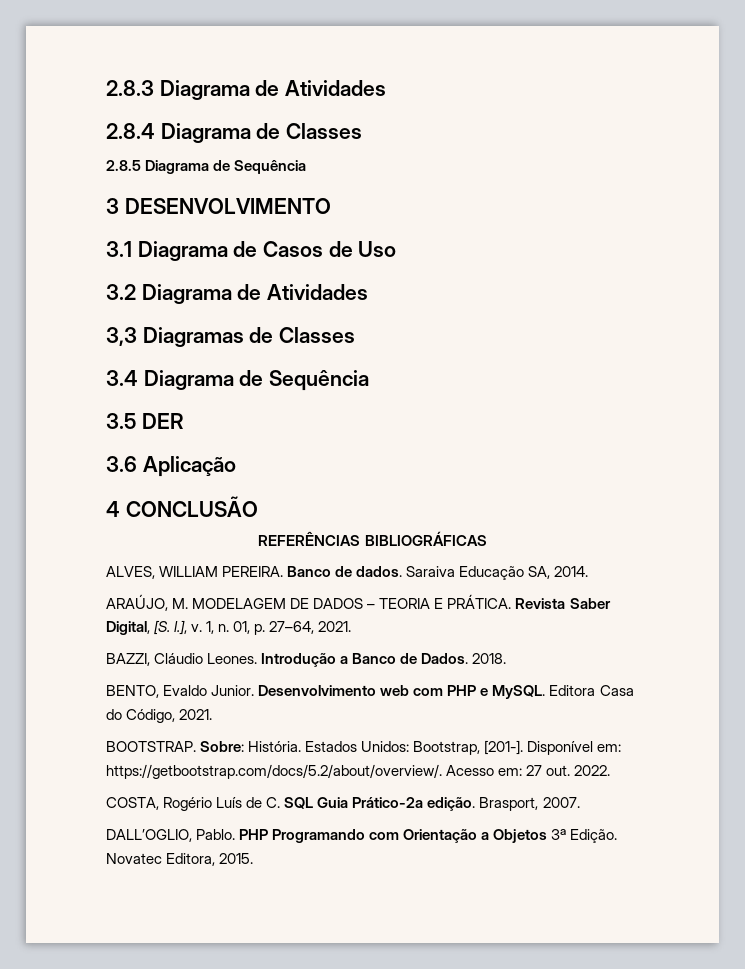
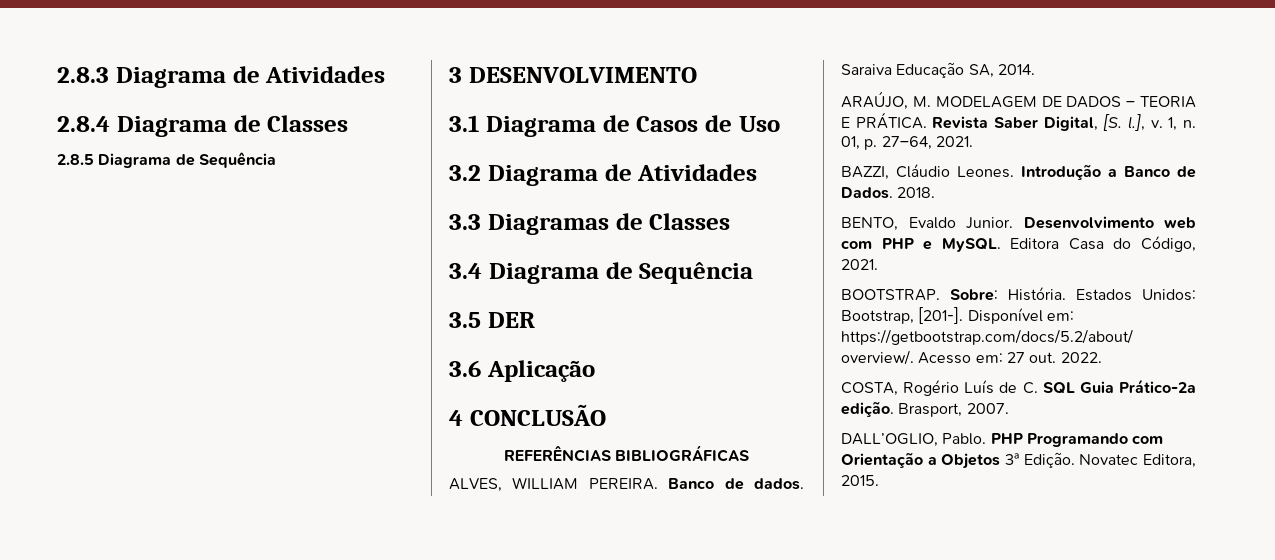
[106,327,137,346] 3,3 -> [449,214,481,230] 3.3

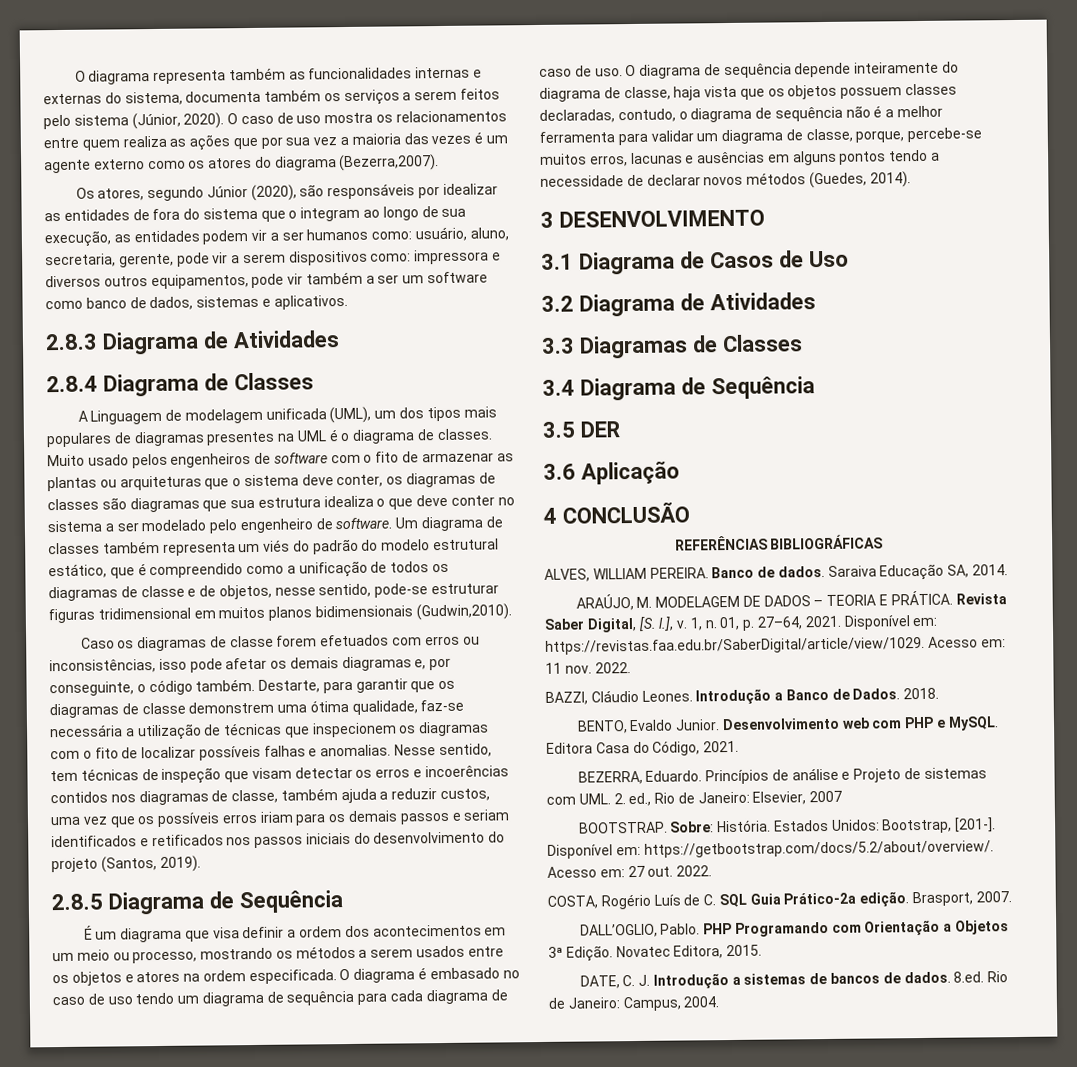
(57, 75) none -> [74,66,482,85] [43,88,501,106] [43,110,507,130] [43,131,508,151] [44,154,440,174] [75,183,498,202] [44,206,467,222] [44,226,509,248] [45,249,502,268] [45,271,489,290] [45,294,348,311] O diagrama representa também as funcionalidades internas e externas do sistema, documenta também os serviços a serem feitos pelo sistema (Júnior, 2020). O caso de uso mostra os relacionamentos entre quem realiza as ações que por sua vez a maioria das vezes é um agente externo como os atores do diagrama (Bezerra,2007). // Os atores, segundo Júnior (2020), são responsáveis por idealizar as entidades de fora do sistema que o integram ao longo de sua execução, as entidades podem vir a ser humanos como: usuário, aluno, secretaria, gerente, pode vir a serem dispositivos como: impressora e diversos outros equipamentos, pode vir também a ser um software como banco de dados, sistemas e aplicativos. //
[57,152,276,168] 2.8.5 Diagrama de Sequência -> [77,406,497,425] [46,428,493,448] [47,451,514,469] [47,472,496,492] [47,494,515,513] [47,516,503,534] [48,538,500,556] [48,560,450,579] [48,583,500,602] [48,603,512,624] [80,634,480,652] [49,656,452,674] [49,678,456,697] [49,699,465,719] [49,721,490,741] [50,743,492,761] [50,765,509,784] [50,788,491,806] [50,809,511,828] [51,831,506,848] [51,855,201,873] [51,890,343,915] [83,924,507,943] [52,945,504,964] [52,967,520,986] [52,989,508,1007] [539,61,960,79] [539,83,958,102] [539,105,944,123] [539,127,983,146] [540,149,941,167] [540,171,911,189] A Linguagem de modelagem unificada (UML), um dos tipos mais populares de diagramas presentes na UML é o diagrama de classes. Muito usado pelos engenheiros de software com o fito de armazenar as plantas ou arquiteturas que o sistema deve conter, os diagramas de classes são diagramas que sua estrutura idealiza o que deve conter no sistema a ser modelado pelo engenheiro de software. Um diagrama de classes também representa um viés do padrão do modelo estrutural estático, que é compreendido como a unificação de todos os diagramas de classe e de objetos, nesse sentido, pode-se estruturar figuras tridimensional em muitos planos bidimensionais (Gudwin,2010). // Caso os diagramas de classe forem efetuados com erros ou inconsistências, isso pode afetar os demais diagramas e, por conseguinte, o código também. Destarte, para garantir que os diagramas de classe demonstrem uma ótima qualidade, faz-se necessária a utilização de técnicas que inspecionem os diagramas com o fito de localizar possíveis falhas e anomalias. Nesse sentido, tem técnicas de inspeção que visam detectar os erros e incoerências contidos nos diagramas de classe, também ajuda a reduzir custos, uma vez que os possíveis erros iriam para os demais passos e seriam identificados e retificados nos passos iniciais do desenvolvimento do projeto (Santos, 2019). // 2.8.5 Diagrama de Sequência // É um diagrama que visa definir a ordem dos acontecimentos em um meio ou processo, mostrando os métodos a serem usados entre os objetos e atores na ordem especificada. O diagrama é embasado no caso de uso tendo um diagrama de sequência para cada diagrama de caso de uso. O diagrama de sequência depende inteiramente do diagrama de classe, haja vista que os objetos possuem classes declaradas, contudo, o diagrama de sequência não é a melhor ferramenta para validar um diagrama de classe, porque, percebe-se muitos erros, lacunas e ausências em alguns pontos tendo a necessidade de declarar novos métodos (Guedes, 2014).
(973, 141) none -> [843,615,938,630] [545,636,1006,655] [545,662,631,674] Disponível em: https://revistas.faa.edu.br/SaberDigital/article/view/1029. Acesso em: 11 nov. 2022.
(878, 264) none -> [577,767,987,785] [546,790,843,807] // BEZERRA, Eduardo. Princípios de análise e Projeto de sistemas com UML. 2. ed., Rio de Janeiro: Elsevier, 2007
(879, 480) none -> [579,971,1009,989] [548,996,720,1012] // DATE, C. J. Introdução a sistemas de bancos de dados. 8.ed. Rio de Janeiro: Campus, 2004.

